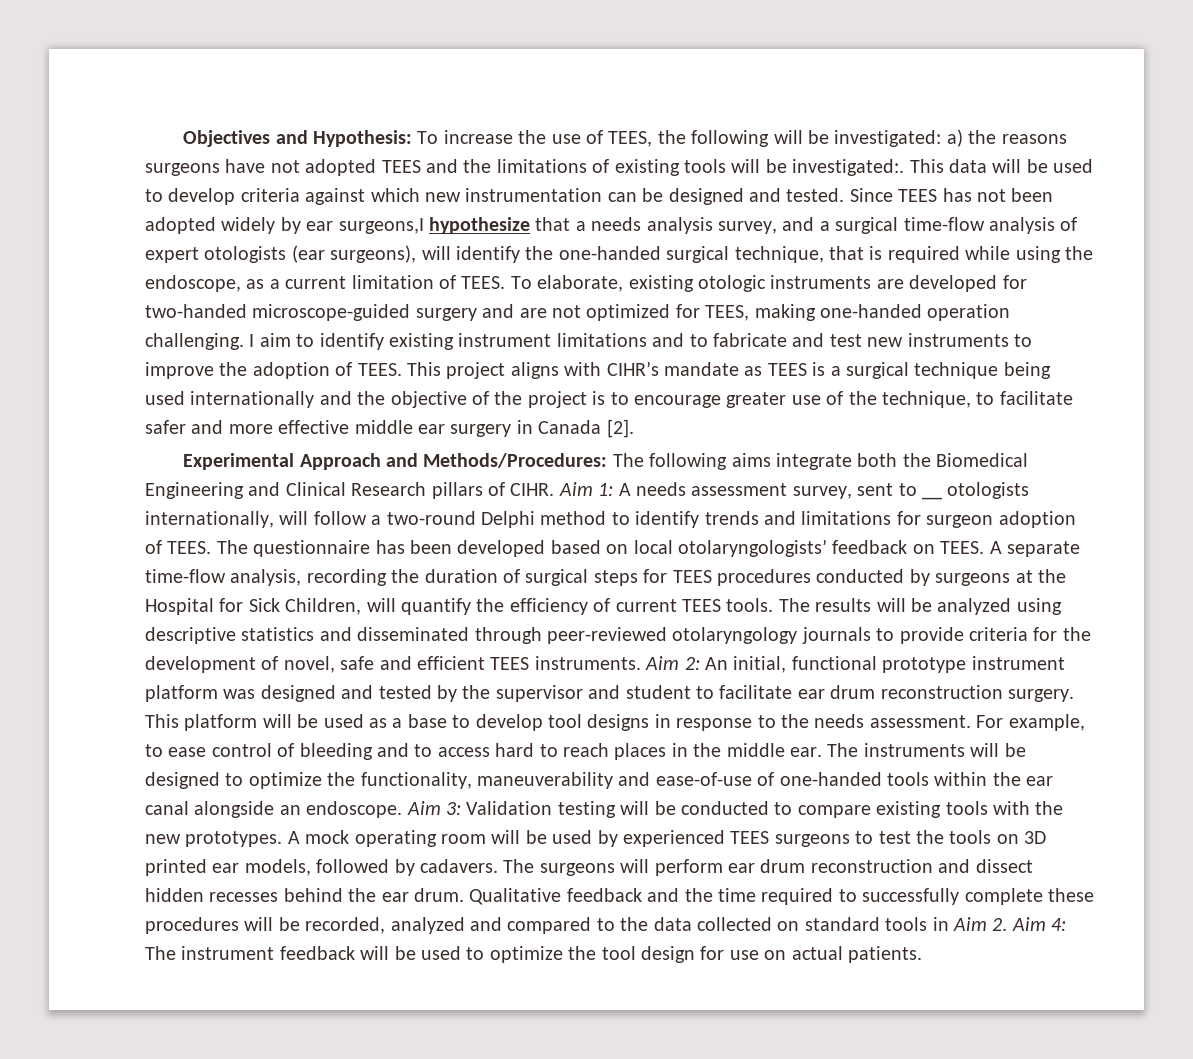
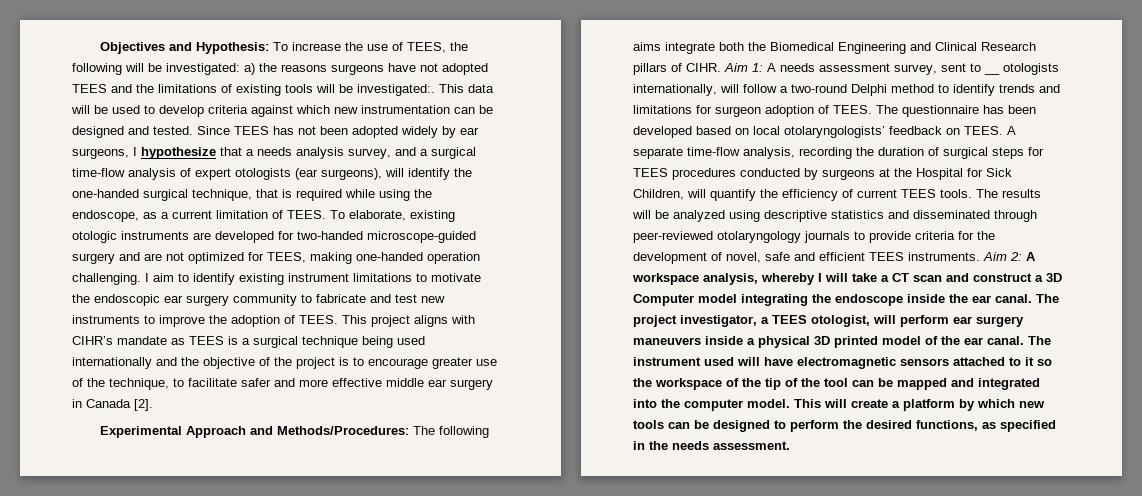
[338,218,424,234] surgeons,I -> [72,147,137,159] surgeons, I
[652,333,685,347] and -> [416,273,481,282] [72,294,297,306] to motivate the endoscopic ear surgery community
[704,656,1065,673] [145,685,1074,702] [145,714,1085,731] [145,743,1026,760] [145,772,1054,789] [145,801,1064,818] [145,830,1047,847] [145,859,1033,876] [145,888,1094,905] [145,917,1067,934] [145,946,922,963] An initial, functional prototype instrument platform was designed and tested by the supervisor and student to facilitate ear drum reconstruction surgery. This platform will be used as a base to develop tool designs in response to the needs assessment. For example, to ease control of bleeding and to access hard to reach places in the middle ear. The instruments will be designed to optimize the functionality, maneuverability and ease-of-use of one-handed tools within the ear canal alongside an endoscope. Aim 3: Validation testing will be conducted to compare existing tools with the new prototypes. A mock operating room will be used by experienced TEES surgeons to test the tools on 3D printed ear models, followed by cadavers. The surgeons will perform ear drum reconstruction and dissect hidden recesses behind the ear drum. Qualitative feedback and the time required to successfully complete these procedures will be recorded, analyzed and compared to the data collected on standard tools in Aim 2. Aim 4: The instrument feedback will be used to optimize the tool design for use on actual patients. -> [1026,252,1036,261] [632,273,1062,285] [633,294,1059,306] [633,315,1024,327] [633,336,1051,348] [633,357,1052,369] [633,378,1040,390] [633,399,1045,411] [633,420,1056,432] [633,441,790,450] A workspace analysis, whereby I will take a CT scan and construct a 3D Computer model integrating the endoscope inside the ear canal. The project investigator, a TEES otologist, will perform ear surgery maneuvers inside a physical 3D printed model of the ear canal. The instrument used will have electromagnetic sensors attached to it so the workspace of the tip of the tool can be mapped and integrated into the computer model. This will create a platform by which new tools can be designed to perform the desired functions, as specified in the needs assessment.

